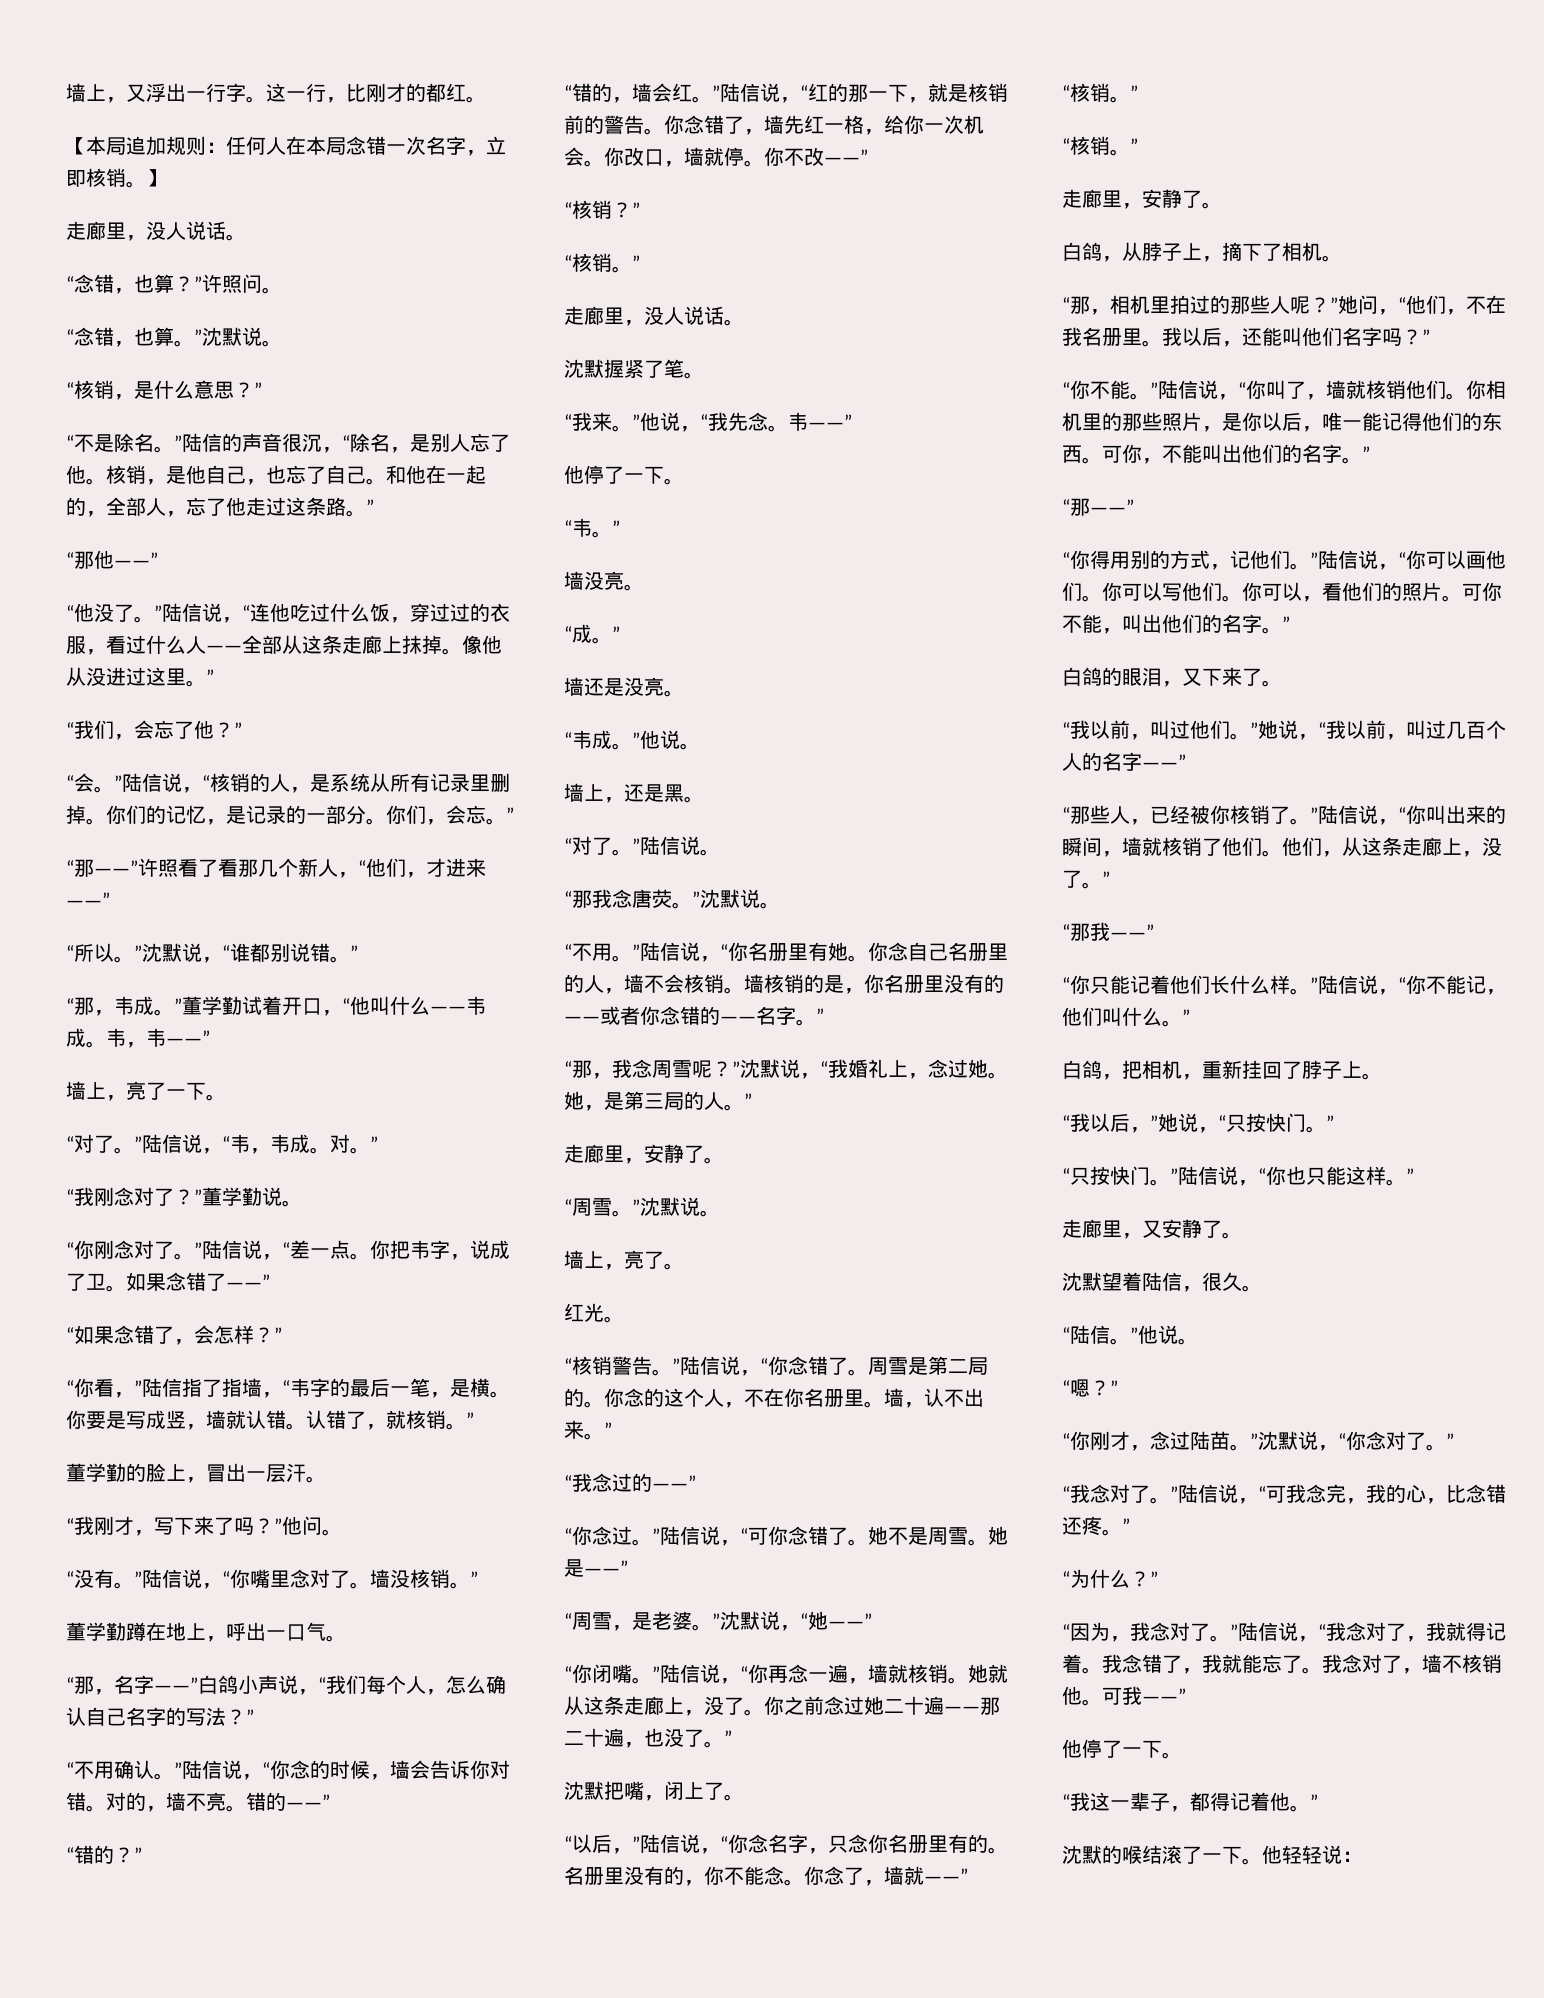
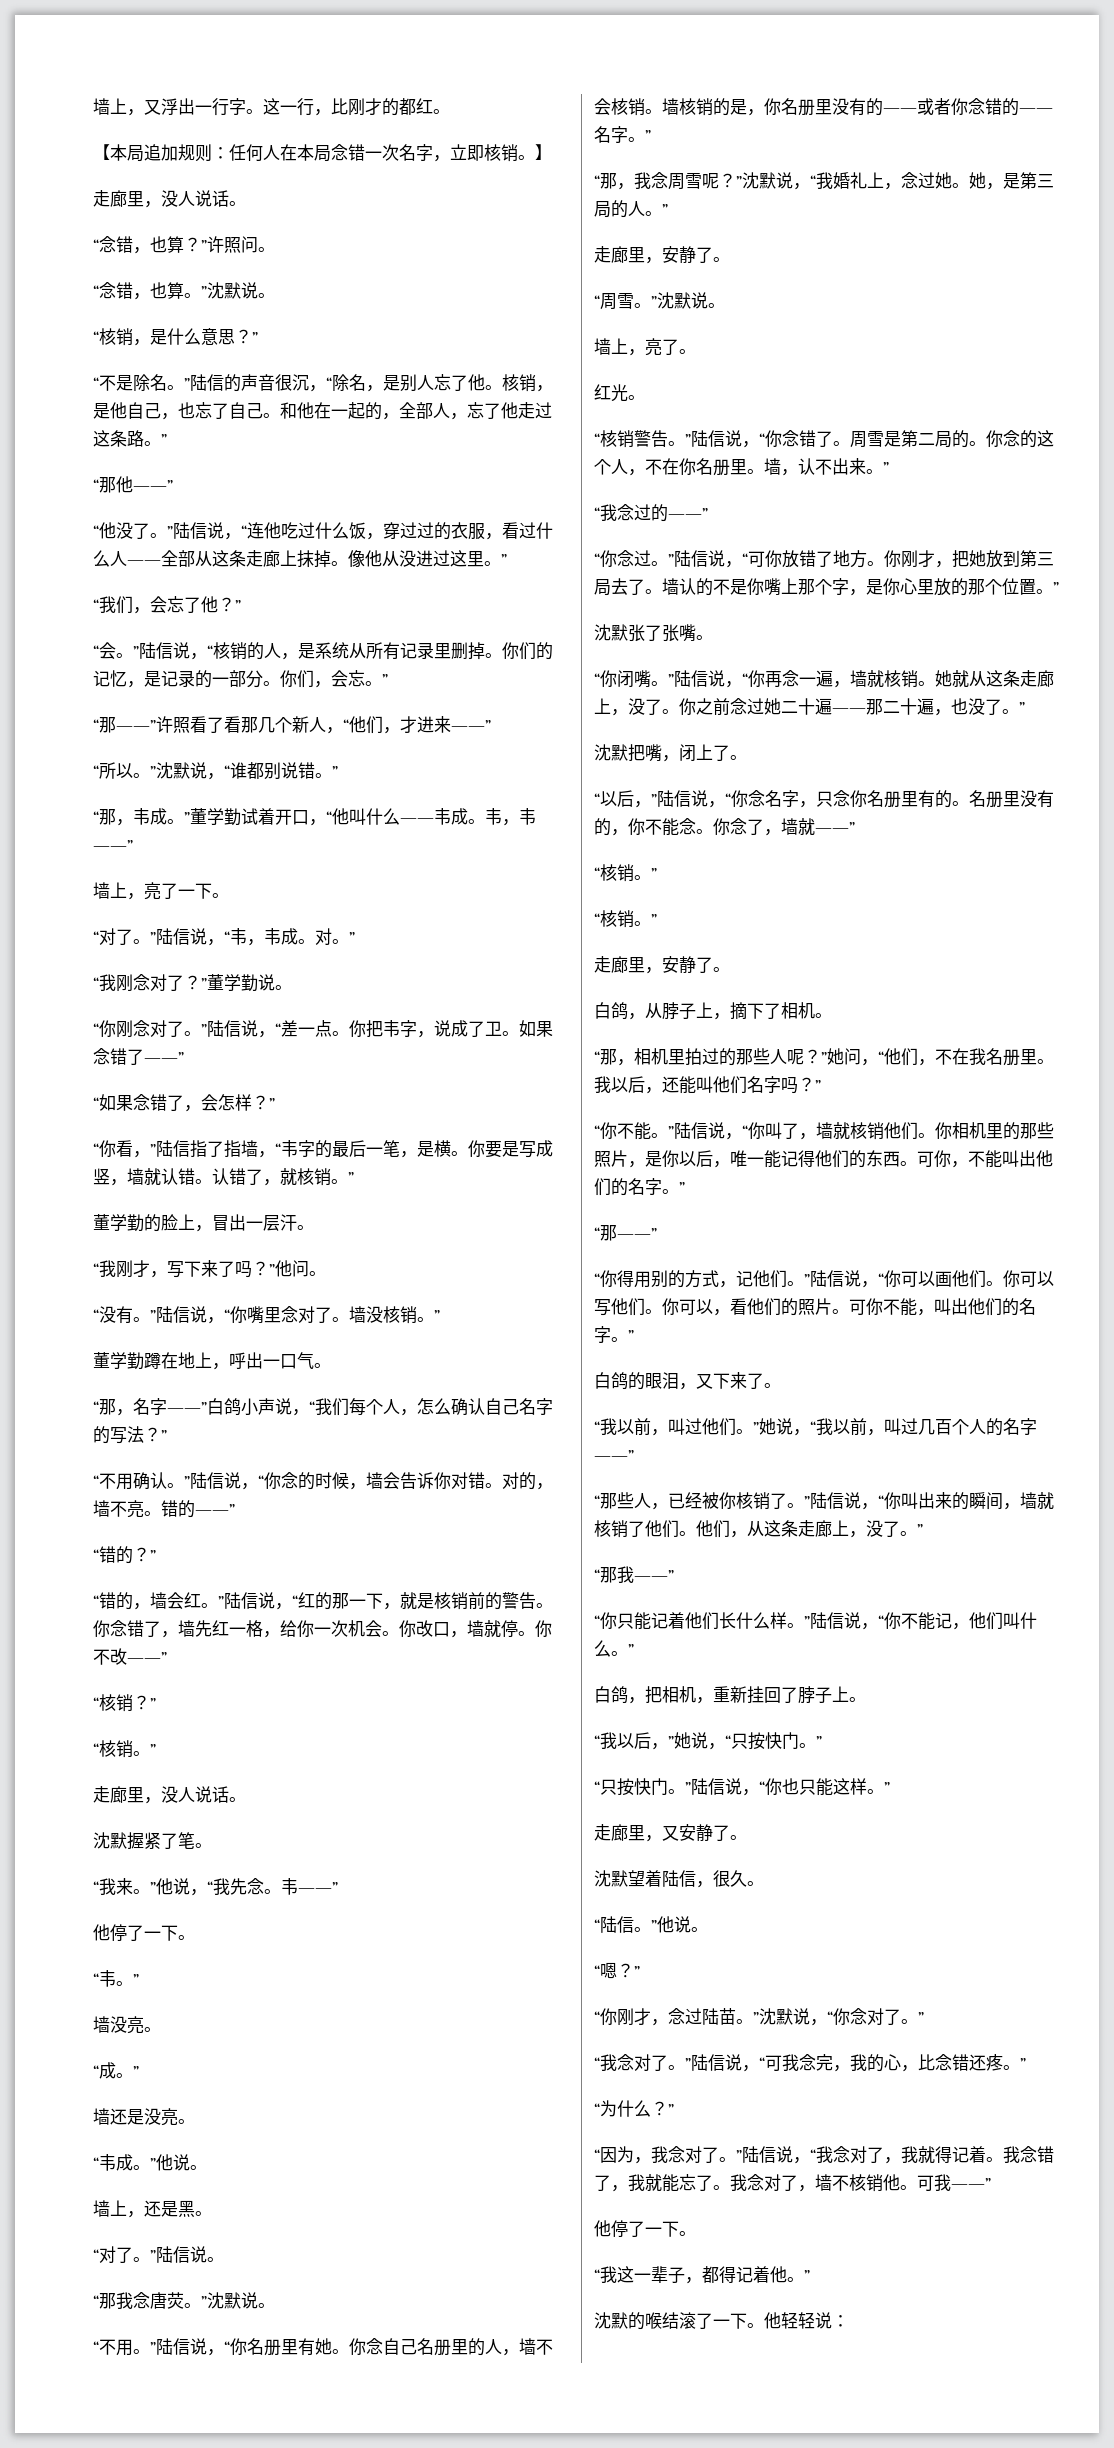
[788,1526,1008,1546] [564,1559,628,1577] [564,1611,872,1631] 念错了。她不是周雪。她是——” // “周雪，是老婆。”沈默说，“她——” -> [782,550,1054,568] [594,578,1059,596] [594,624,713,642] 放错了地方。你刚才，把她放到第三局去了。墙认的不是你嘴上那个字，是你心里放的那个位置。” // 沈默张了张嘴。

